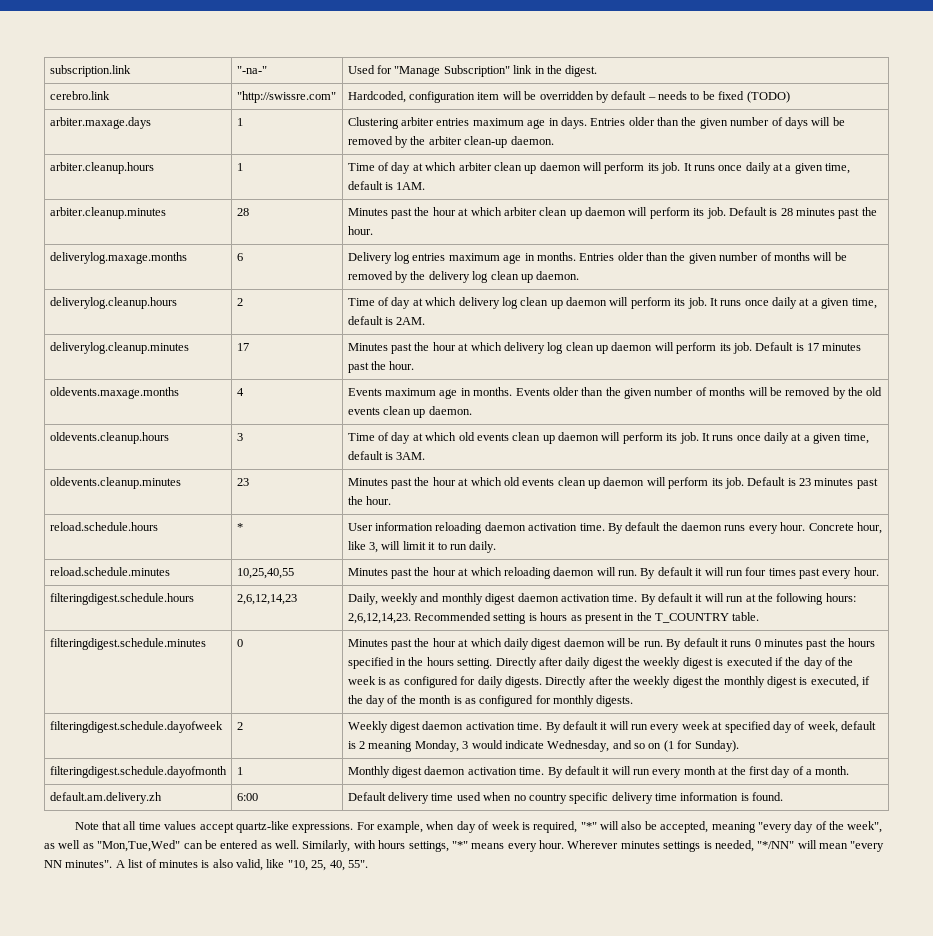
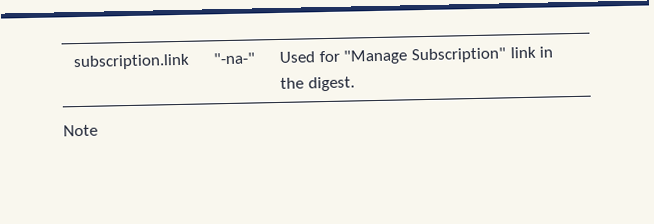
[49,91,110,100] [236,91,336,103] [347,91,790,103] [49,117,151,129] [236,118,243,126] [347,117,845,129] [347,136,554,148] [49,162,154,174] [236,163,243,171] [347,162,851,174] [347,181,426,190] [49,207,166,219] [236,208,249,216] [347,207,877,219] [347,226,373,235] [49,252,187,264] [236,253,243,261] [347,252,847,264] [347,271,580,283] [49,297,177,309] [236,298,243,306] [347,297,877,309] [347,316,426,325] [49,342,189,354] [236,343,249,351] [347,342,862,354] [347,361,415,373] [49,387,179,399] [236,388,244,396] [347,387,883,399] [347,406,472,418] [49,432,169,444] [236,433,243,441] [347,432,869,444] [347,451,426,460] [49,477,181,489] [236,478,249,486] [347,477,878,489] [347,496,392,505] [49,522,158,531] [236,523,243,531] [347,522,882,534] [347,541,497,553] [49,567,170,576] [236,568,294,579] [347,567,879,579] [49,593,194,605] [236,594,297,605] [347,593,856,605] [347,612,760,624] [49,638,206,650] [236,639,243,647] [347,638,876,650] [347,657,854,669] [347,676,871,688] [347,695,634,707] [49,721,223,733] [236,722,243,730] [347,721,877,733] [347,740,739,752] [49,766,227,778] [236,767,243,775] [347,766,850,778] [49,792,162,804] [236,793,258,801] [347,792,784,804] [74,821,883,833] [44,840,885,852] [44,859,368,871] // cerebro.link | "http://swissre.com" | Hardcoded, configuration item will be overridden by default – needs to be fixed (TODO) // arbiter.maxage.days | 1 | Clustering arbiter entries maximum age in days. Entries older than the given number of days will be removed by the arbiter clean-up daemon. // arbiter.cleanup.hours | 1 | Time of day at which arbiter clean up daemon will perform its job. It runs once daily at a given time, default is 1AM. // arbiter.cleanup.minutes | 28 | Minutes past the hour at which arbiter clean up daemon will perform its job. Default is 28 minutes past the hour. // deliverylog.maxage.months | 6 | Delivery log entries maximum age in months. Entries older than the given number of months will be removed by the delivery log clean up daemon. // deliverylog.cleanup.hours | 2 | Time of day at which delivery log clean up daemon will perform its job. It runs once daily at a given time, default is 2AM. // deliverylog.cleanup.minutes | 17 | Minutes past the hour at which delivery log clean up daemon will perform its job. Default is 17 minutes past the hour. // oldevents.maxage.months | 4 | Events maximum age in months. Events older than the given number of months will be removed by the old events clean up daemon. // oldevents.cleanup.hours | 3 | Time of day at which old events clean up daemon will perform its job. It runs once daily at a given time, default is 3AM. // oldevents.cleanup.minutes | 23 | Minutes past the hour at which old events clean up daemon will perform its job. Default is 23 minutes past the hour. // reload.schedule.hours | * | User information reloading daemon activation time. By default the daemon runs every hour. Concrete hour, like 3, will limit it to run daily. // reload.schedule.minutes | 10,25,40,55 | Minutes past the hour at which reloading daemon will run. By default it will run four times past every hour. // filteringdigest.schedule.hours | 2,6,12,14,23 | Daily, weekly and monthly digest daemon activation time. By default it will run at the following hours: 2,6,12,14,23. Recommended setting is hours as present in the T_COUNTRY table. // filteringdigest.schedule.minutes | 0 | Minutes past the hour at which daily digest daemon will be run. By default it runs 0 minutes past the hours specified in the hours setting. Directly after daily digest the weekly digest is executed if the day of the week is as configured for daily digests. Directly after the weekly digest the monthly digest is executed, if the day of the month is as configured for monthly digests. // filteringdigest.schedule.dayofweek | 2 | Weekly digest daemon activation time. By default it will run every week at specified day of week, default is 2 meaning Monday, 3 would indicate Wednesday, and so on (1 for Sunday). // filteringdigest.schedule.dayofmonth | 1 | Monthly digest daemon activation time. By default it will run every month at the first day of a month. // default.am.delivery.zh | 6:00 | Default delivery time used when no country specific delivery time information is found. // Note that all time values accept quartz-like expressions. For example, when day of week is required, "*" will also be accepted, meaning "every day of the week", as well as "Mon,Tue,Wed" can be entered as well. Similarly, with hours settings, "*" means every hour. Wherever minutes settings is needed, "*/NN" will mean "every NN minutes". A list of minutes is also valid, like "10, 25, 40, 55". -> [63,124,98,137] // Note

